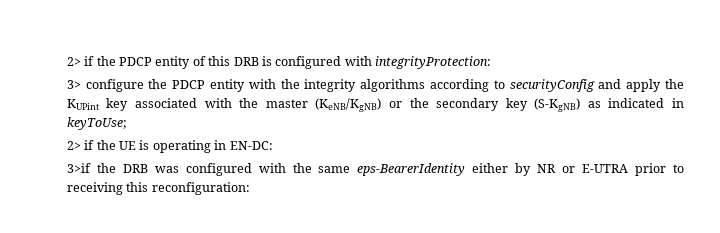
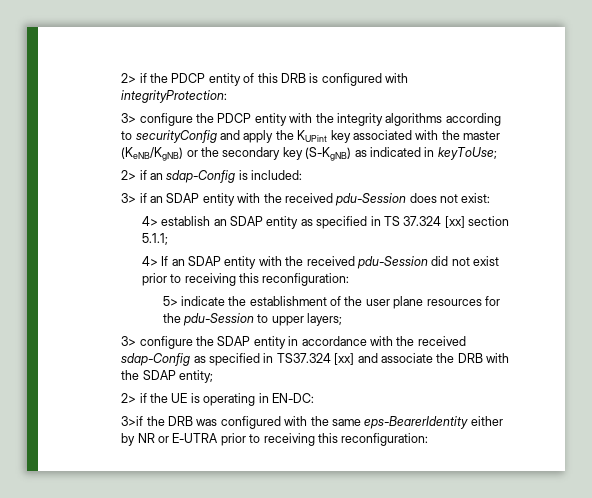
(127, 123) none -> [121,170,303,183] [121,193,491,206] [141,216,510,229] [141,233,168,245] [141,256,500,269] [141,273,350,286] [162,296,500,309] [162,313,343,326] [121,336,466,349] [121,353,510,366] [121,370,214,383] // 2> if an sdap-Config is included: // 3> if an SDAP entity with the received pdu-Session does not exist: // 4> establish an SDAP entity as specified in TS 37.324 [xx] section 5.1.1; // 4> If an SDAP entity with the received pdu-Session did not exist prior to receiving this reconfiguration: // 5> indicate the establishment of the user plane resources for the pdu-Session to upper layers; // 3> configure the SDAP entity in accordance with the received sdap-Config as specified in TS37.324 [xx] and associate the DRB with the SDAP entity;

